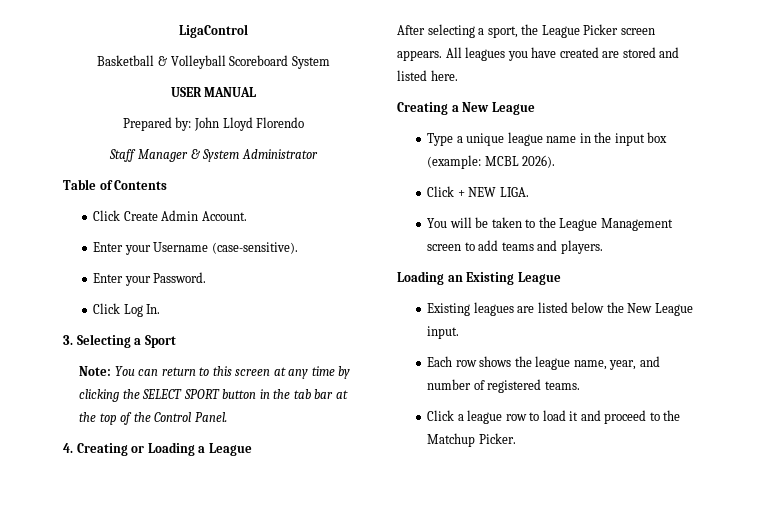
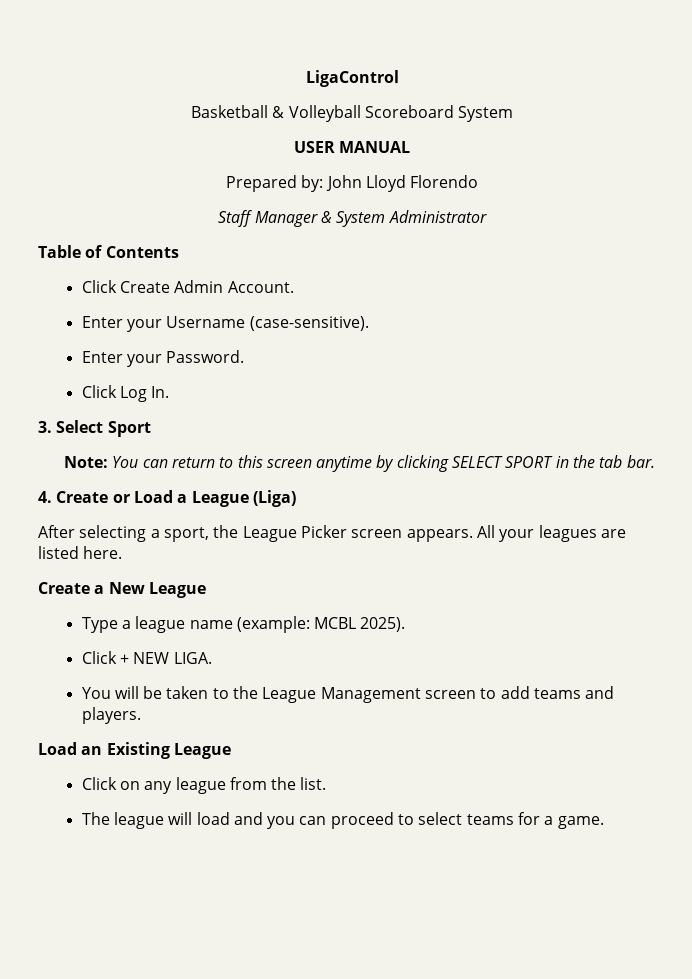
[76,334,142,348] Selecting a -> [56,420,104,433] Select
[273,366,335,379] at any time -> [316,456,373,472] anytime
[122,389,140,399] the -> (449, 463) none
[222,389,257,399] button -> (554, 462) none
[314,389,348,399] [79,412,227,425] [63,442,195,456] bar at the top of the Control Panel. // 4. Creating or Loading -> [626,455,655,468] [38,490,173,503] bar. // 4. Create or Load
(252, 449) none -> [252,490,296,507] (Liga)
[465,47,680,61] leagues you have created are stored and -> [499,525,626,542] your leagues are
[397,102,448,115] Creating -> [38,582,90,594] Create
[466,133,505,146] unique -> (131, 624) none
[579,132,668,146] in the input box -> (233, 624) none
[522,155,556,168] 2026). -> [360,617,406,632] 2025).
[397,271,444,285] Loading -> [38,742,77,755] Load
[427,302,693,316] [427,326,460,339] [427,356,660,370] [427,379,580,393] [427,410,681,424] [427,433,516,447] Existing leagues are listed below the New League input. // Each row shows the league name, year, and number of registered teams. // Click a league row to load it and proceed to the Matchup Picker. -> [81,777,327,794] [81,812,604,829] Click on any league from the list. // The league will load and you can proceed to select teams for a game.

